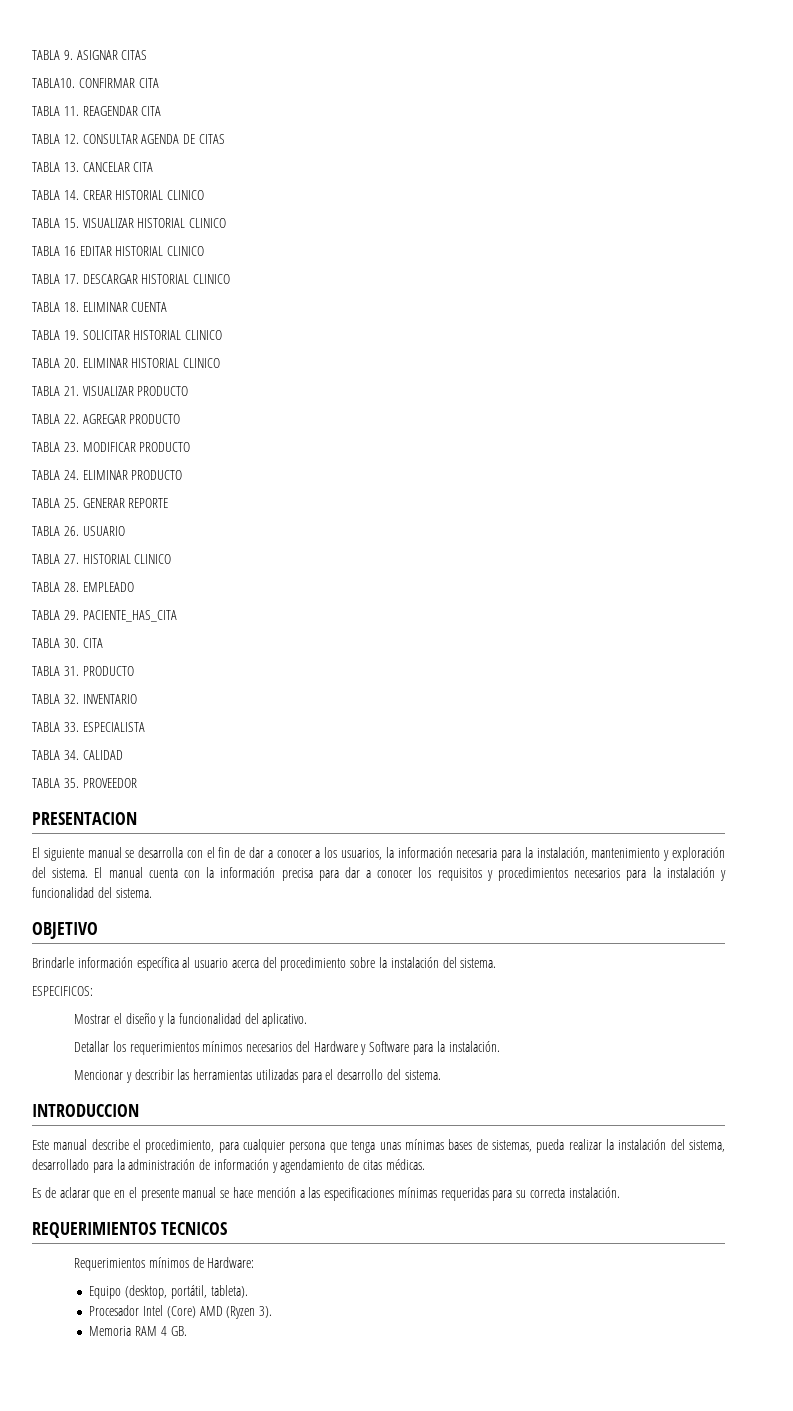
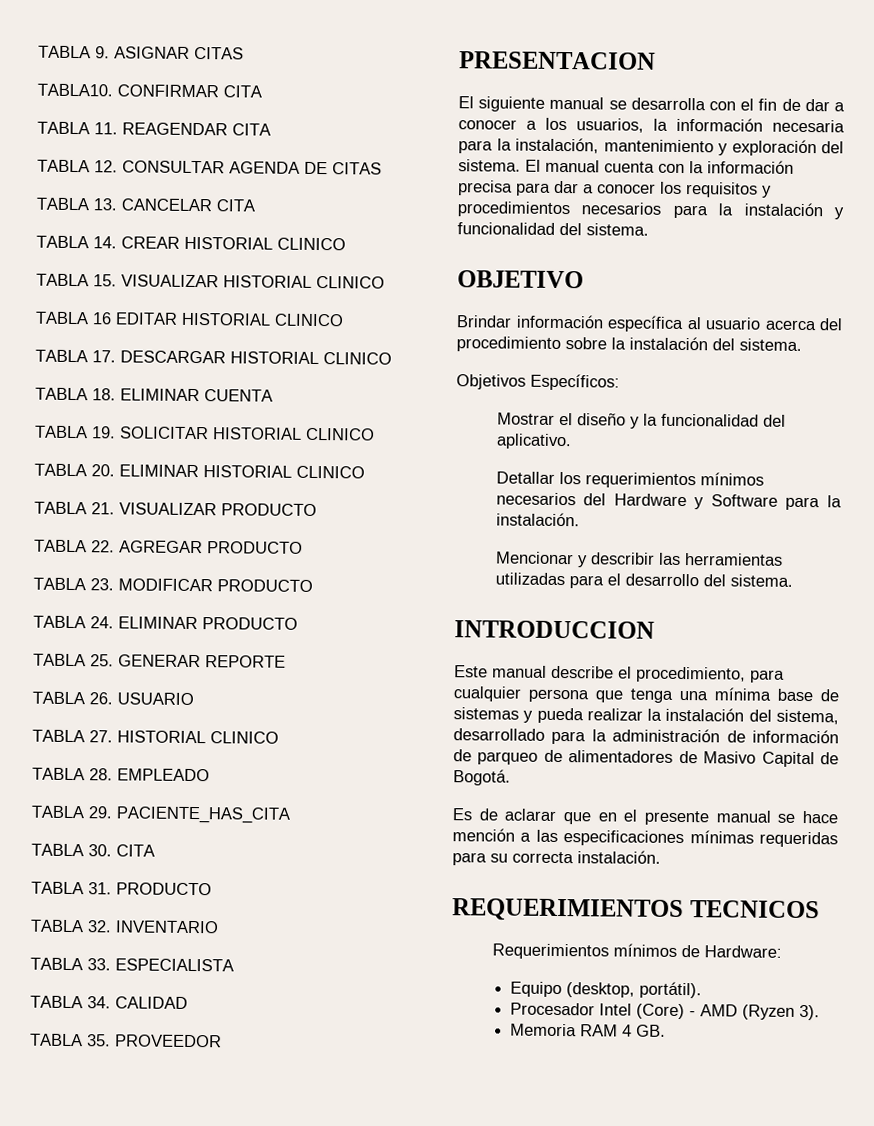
[32,957,74,968] Brindarle -> [456,315,512,328] Brindar
[32,986,93,996] ESPECIFICOS: -> [456,373,620,391] Objetivos Específicos:
[379,1139,532,1152] unas mínimas bases de sistemas, -> [679,687,839,702] [453,707,534,723] una mínima base de sistemas y
[271,1159,425,1173] y agendamiento de citas médicas. -> [453,749,839,768] [453,769,511,786] de parqueo de alimentadores de Masivo Capital de Bogotá.
[170,1285,248,1299] portátil, tableta). -> [639,981,703,999] portátil).
(196, 1312) none -> [689,1011,697,1017] -

